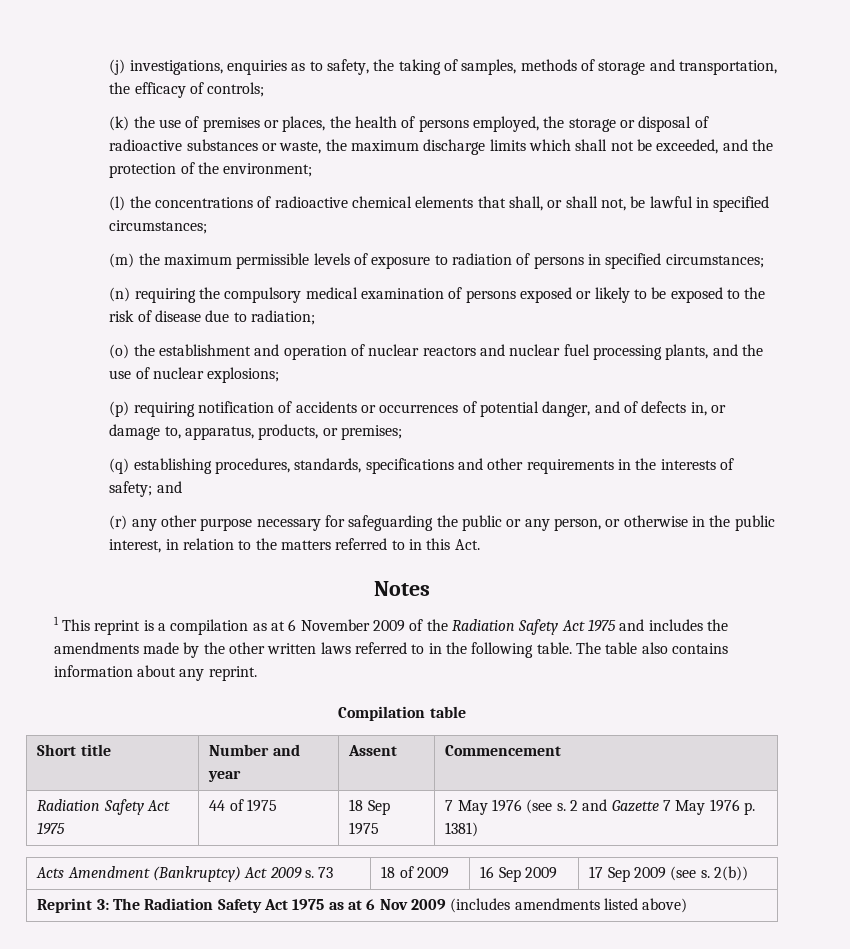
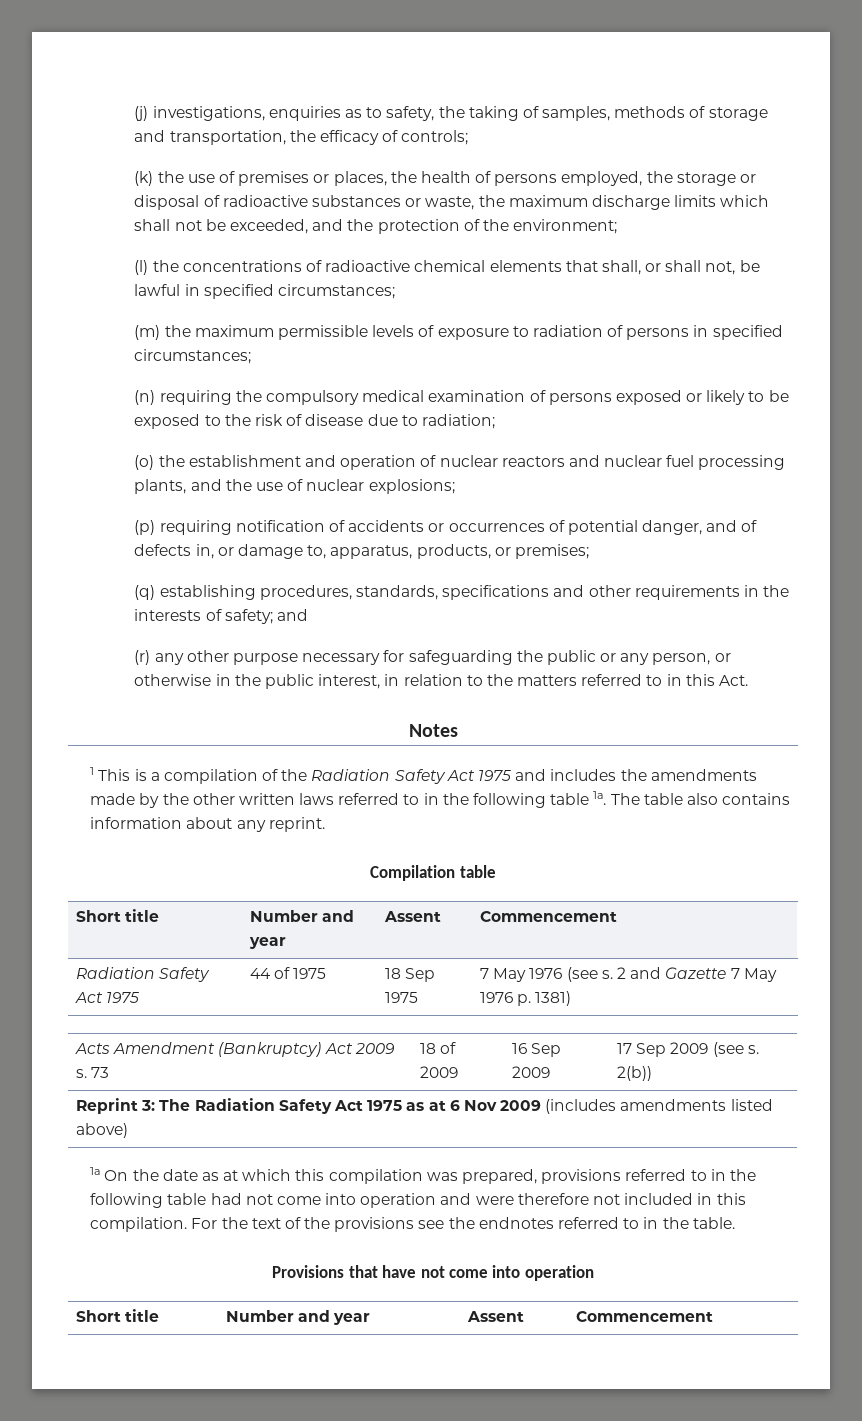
[94,620,141,635] reprint -> (131, 775) none
[252,619,405,632] as at 6 November 2009 -> (258, 776) none
[536,642,572,654] table. -> [550,791,607,805] table 1a.
(688, 905) none -> [90,1167,756,1184] [90,1193,746,1208] [90,1217,735,1232] [272,1265,594,1281] [76,1309,160,1322] [226,1310,371,1325] [467,1311,525,1322] [576,1311,714,1322] // 1a On the date as at which this compilation was prepared, provisions referred to in the following table had not come into operation and were therefore not included in this compilation. For the text of the provisions see the endnotes referred to in the table. // Provisions that have not come into operation // Short title | Number and year | Assent | Commencement

